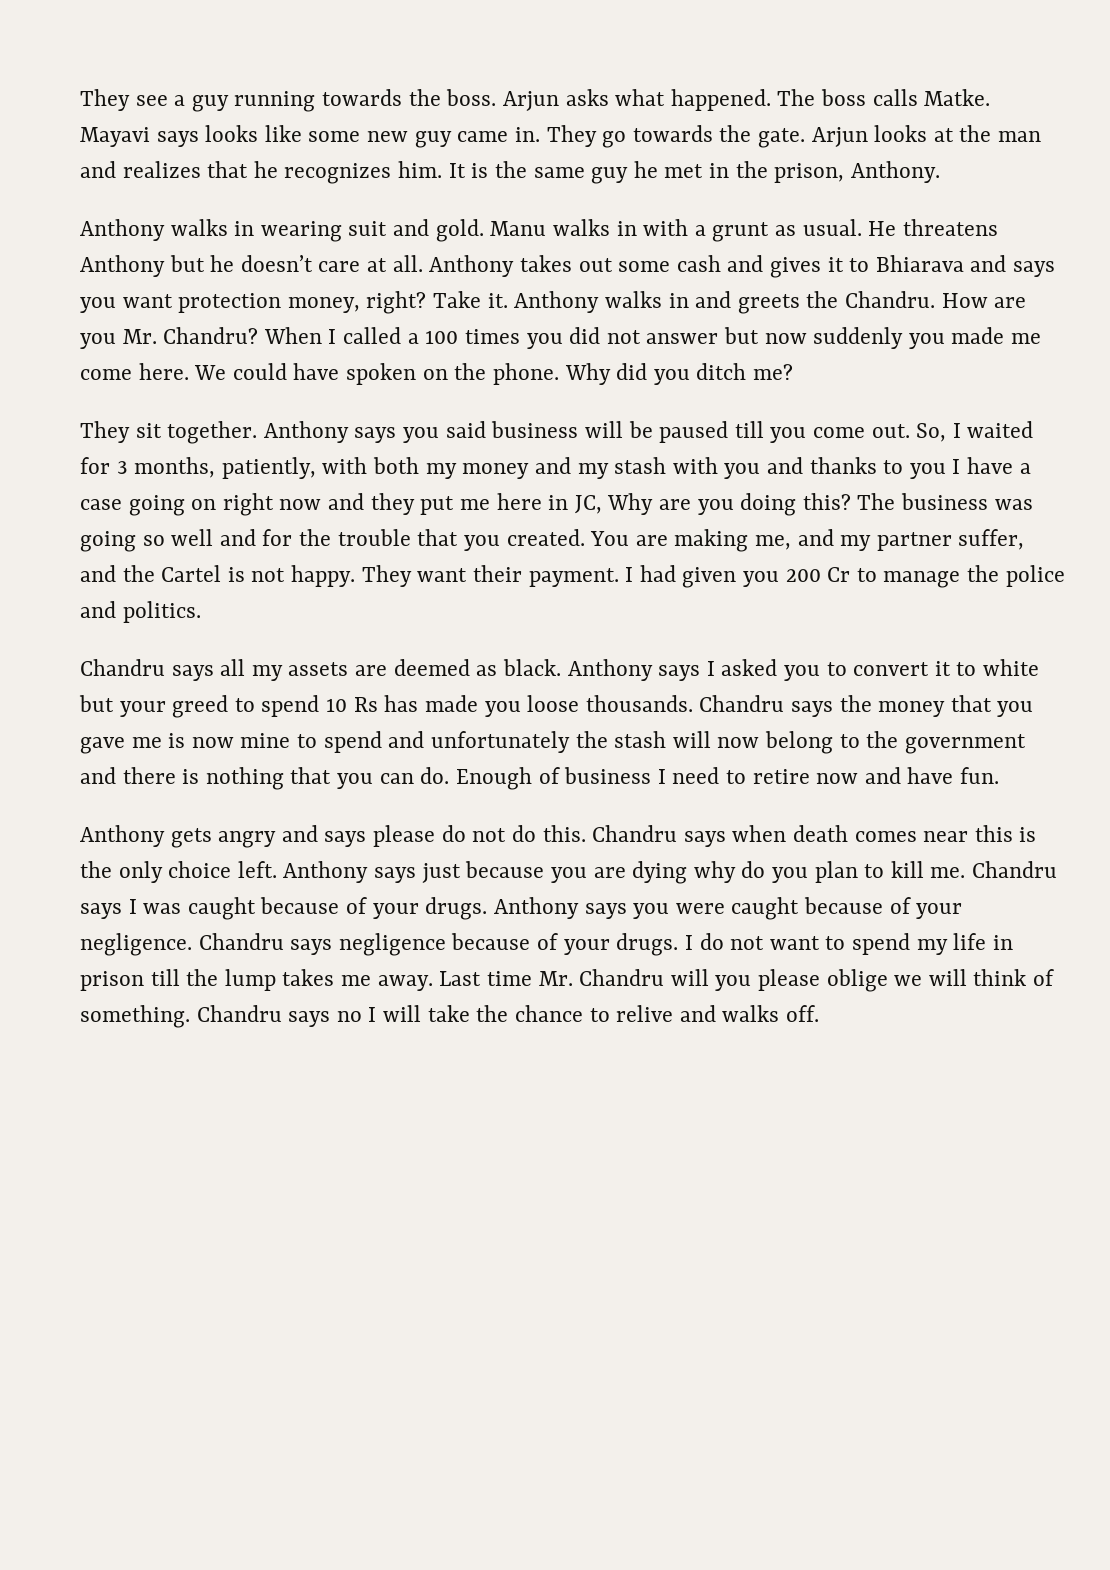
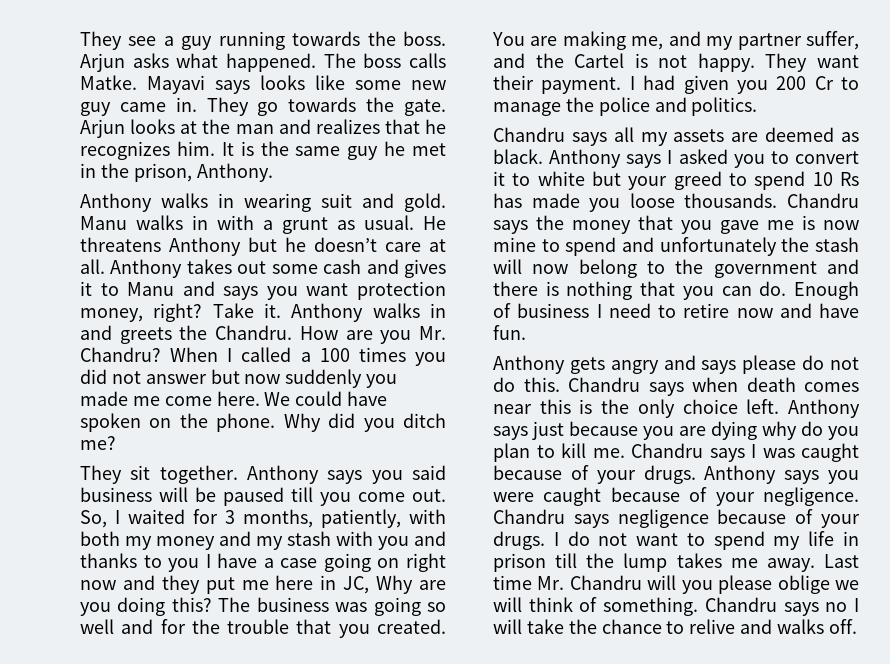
[875,255,964,272] Bhiarava -> [127,282,175,296] Manu

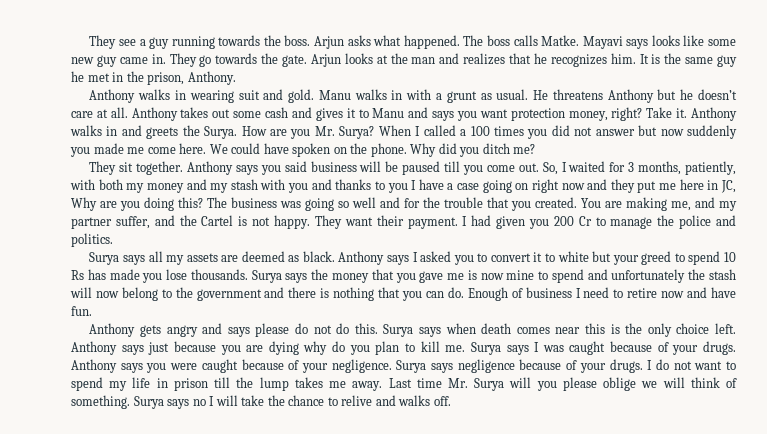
[215,325,293,340] Chandru. -> [204,126,238,139] Surya.
[80,347,161,362] Chandru? -> [339,126,375,139] Surya?
[493,127,565,142] Chandru -> [89,252,120,265] Surya
[629,193,859,208] loose thousands. Chandru -> [166,269,282,283] lose thousands. Surya
[568,377,640,392] Chandru -> [383,324,414,337] Surya
[631,443,703,458] Chandru -> [470,342,501,355] Surya
[493,509,565,524] Chandru -> [396,360,427,373] Surya
[569,575,642,590] Chandru -> [474,378,505,391] Surya
[704,597,777,612] Chandru -> [133,396,164,409] Surya

